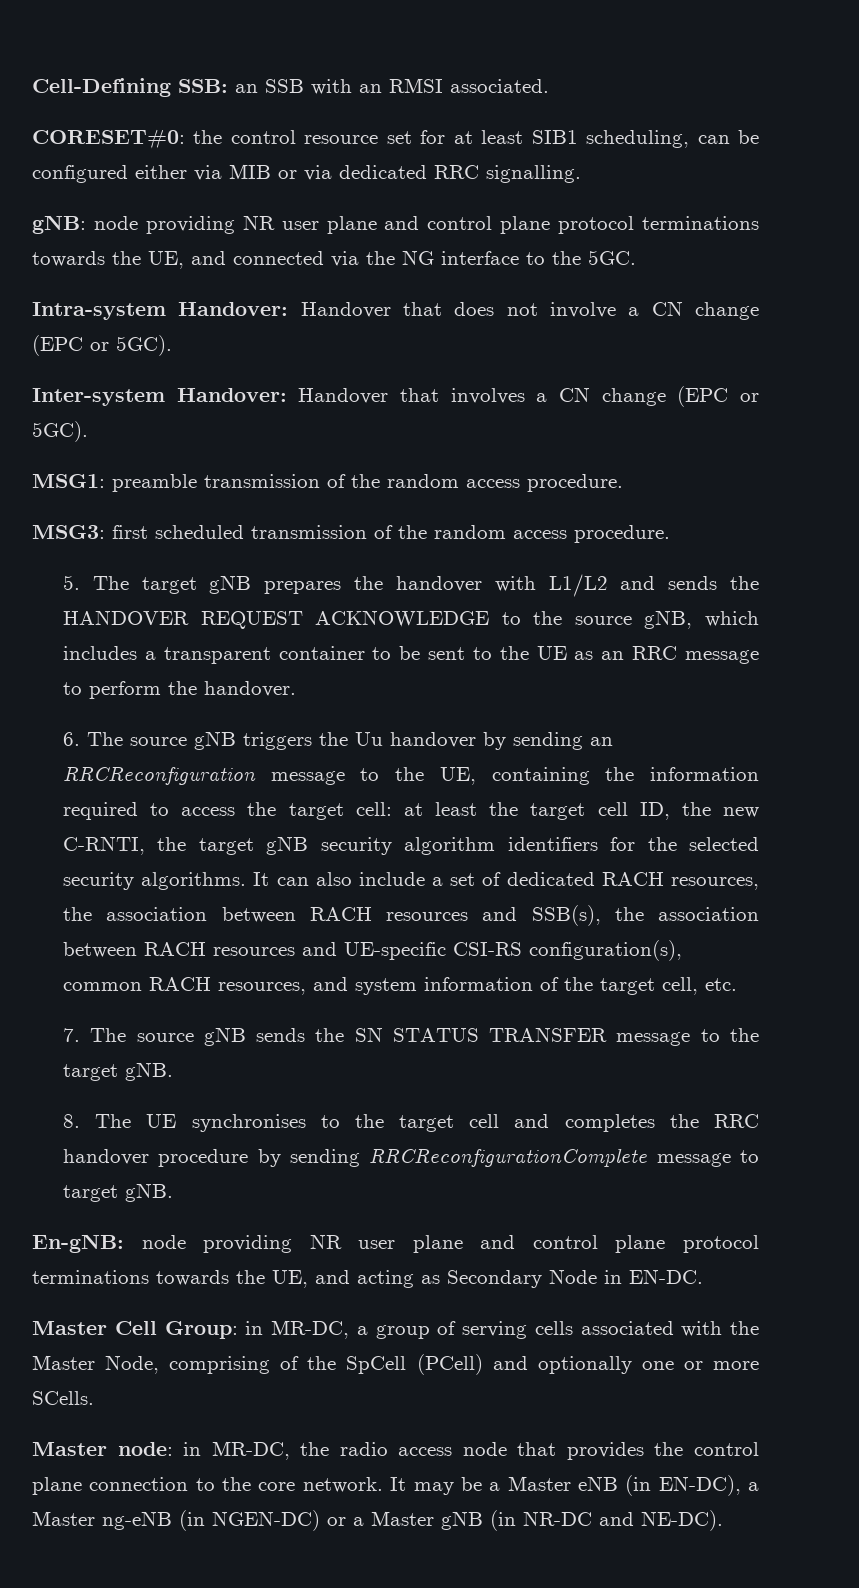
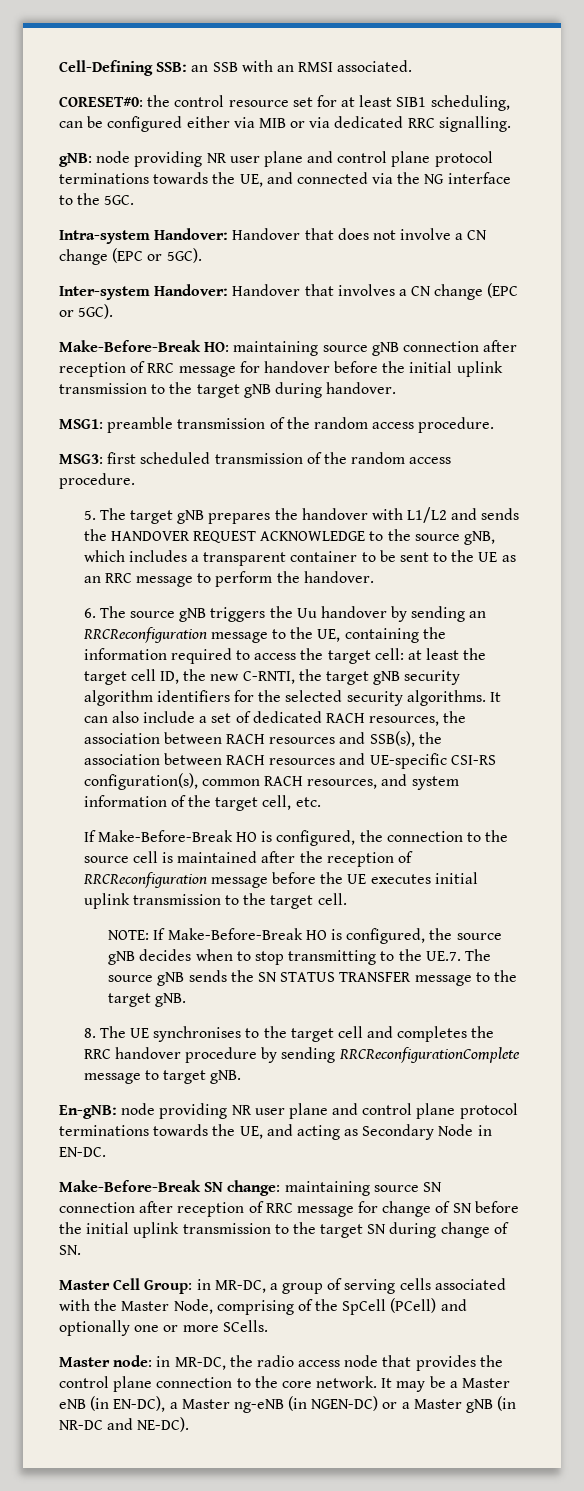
(88, 431) none -> [59,340,518,356] [59,361,503,377] [59,382,397,398] // Make-Before-Break HO: maintaining source gNB connection after reception of RRC message for handover before the initial uplink transmission to the target gNB during handover.
[63,1028,81,1042] 7. -> [83,830,509,846] [83,851,413,867] [82,872,478,888] [83,893,347,909] [108,928,502,944] [108,949,461,965] If Make-Before-Break HO is configured, the connection to the source cell is maintained after the reception of RRCReconfiguration message before the UE executes initial uplink transmission to the target cell. // NOTE: If Make-Before-Break HO is configured, the source gNB decides when to stop transmitting to the UE.7.
(703, 1276) none -> [59,1180,442,1196] [59,1201,519,1217] [59,1222,509,1238] [59,1245,81,1255] // Make-Before-Break SN change: maintaining source SN connection after reception of RRC message for change of SN before the initial uplink transmission to the target SN during change of SN.

